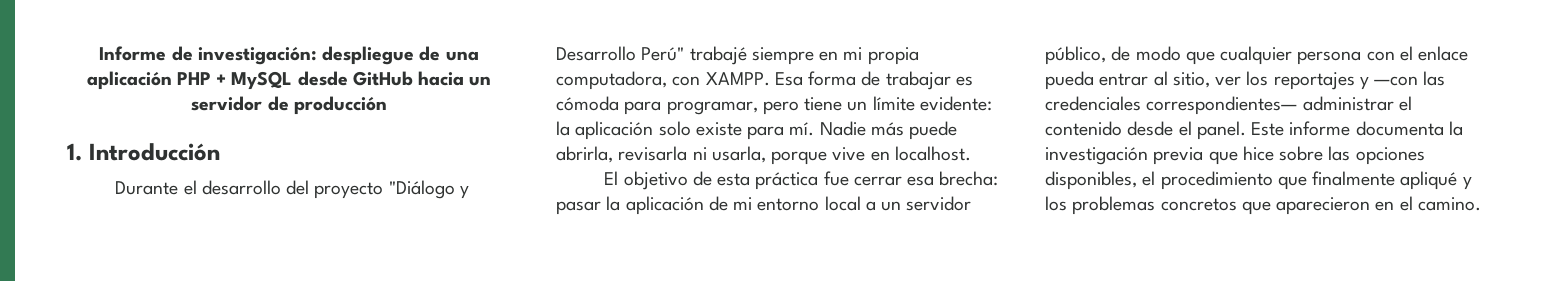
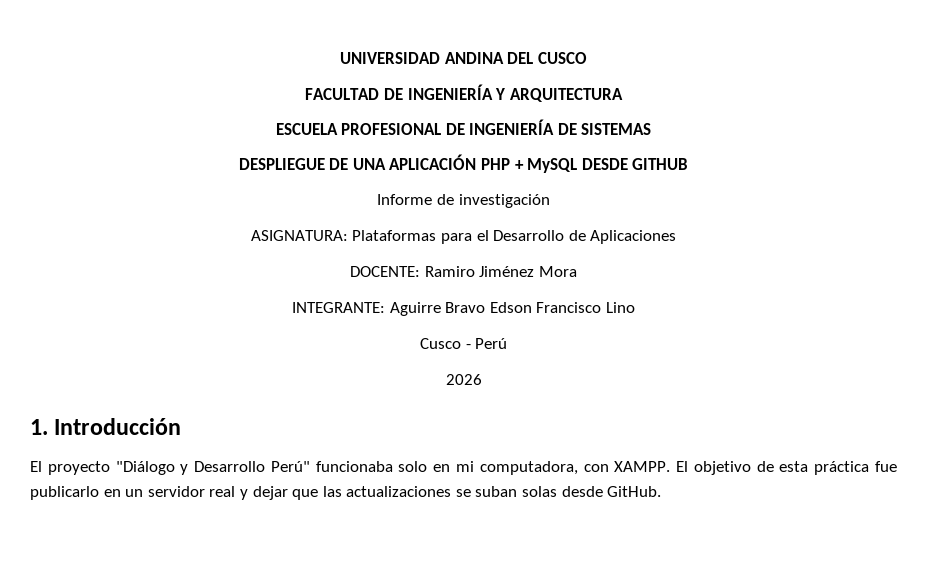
[99,46,479,65] [86,71,492,90] [191,96,387,115] [67,143,220,161] [115,180,310,195] Informe de investigación: despliegue de una aplicación PHP + MySQL desde GitHub hacia un servidor de producción // 1. Introducción // Durante el desarrollo del -> [340,52,587,64] [305,84,623,102] [275,119,652,135] [238,154,689,173] [377,194,550,208] [250,230,677,244] [350,266,577,277] [292,302,635,316] [419,338,508,349] [445,374,482,385] [30,418,182,435] [30,461,42,472] UNIVERSIDAD ANDINA DEL CUSCO // FACULTAD DE INGENIERÍA Y ARQUITECTURA // ESCUELA PROFESIONAL DE INGENIERÍA DE SISTEMAS // DESPLIEGUE DE UNA APLICACIÓN PHP + MySQL DESDE GITHUB // Informe de investigación // ASIGNATURA: Plataformas para el Desarrollo de Aplicaciones // DOCENTE: Ramiro Jiménez Mora // INTEGRANTE: Aguirre Bravo Edson Francisco Lino // Cusco - Perú // 2026 // 1. Introducción // El
[689,46,814,65] trabajé siempre -> [315,461,428,472] funcionaba solo
[867,47,919,65] propia -> (474, 466) none
[774,71,973,90] [556,96,992,115] [556,121,958,140] [556,146,971,165] Esa forma de trabajar es cómoda para programar, pero tiene un límite evidente: la aplicación solo existe para mí. Nadie más puede abrirla, revisarla ni usarla, porque vive en localhost. // -> (671, 466) none
[853,171,999,186] [556,196,972,215] [1045,46,1469,65] [1045,71,1446,90] [1045,96,1412,115] [1045,121,1463,140] [1045,146,1425,165] [1045,171,1472,190] [1045,196,1481,215] cerrar esa brecha: pasar la aplicación de mi entorno local a un servidor público, de modo que cualquier persona con el enlace pueda entrar al sitio, ver los reportajes y —con las credenciales correspondientes— administrar el contenido desde el panel. Este informe documenta la investigación previa que hice sobre las opciones disponibles, el procedimiento que finalmente apliqué y los problemas concretos que aparecieron en el camino. -> [30,486,662,500] publicarlo en un servidor real y dejar que las actualizaciones se suban solas desde GitHub.

